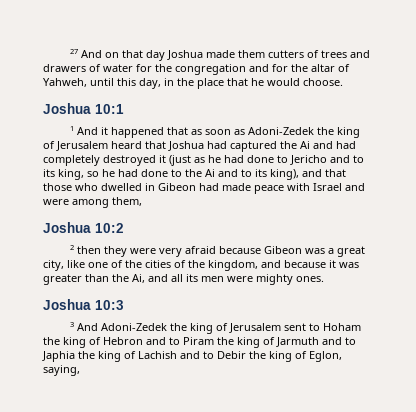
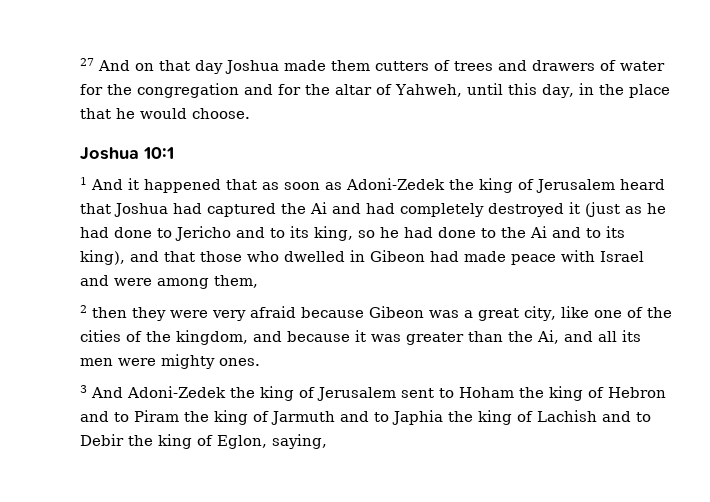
[43,222,124,233] // Joshua 10:2 -> (258, 281) none
[43,299,124,310] // Joshua 10:3 -> (260, 362) none

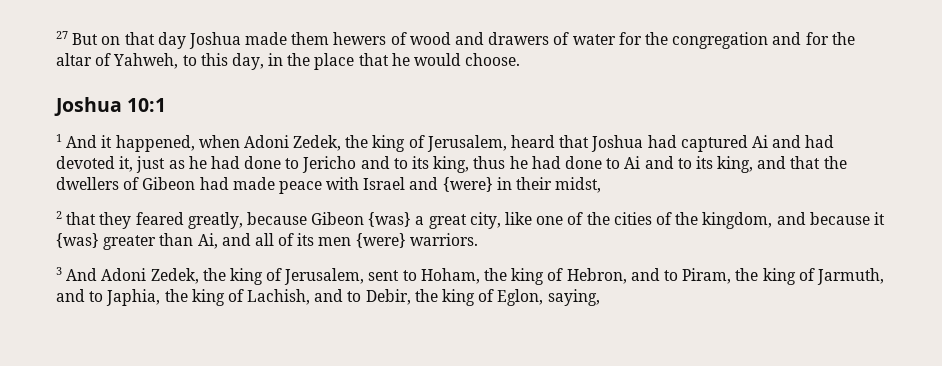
[98,60,130,71] And -> [72,33,99,45] But
[375,60,493,71] cutters of trees -> [333,32,451,45] hewers of wood
[466,83,503,95] until -> [182,55,197,66] to
[144,178,615,193] happened that as soon as Adoni-Zedek the king of Jerusalem -> [115,135,507,152] happened, when Adoni Zedek, the king of Jerusalem,
[281,203,306,214] the -> (748, 143) none
[400,202,620,217] completely destroyed it (just -> [56,156,166,173] devoted it, just
[358,227,526,238] so he had done to the -> [473,156,621,169] thus he had done to
[80,250,125,265] king), -> [717,156,754,173] king,
[200,250,365,262] those who dwelled in -> [823,156,847,169] [56,177,140,190] the dwellers of
[114,275,258,289] [80,305,296,321] were among them, // 2 then they were very afraid -> [442,177,602,193] [56,211,243,229] {were} in their midst, // 2 that they feared greatly,
[429,310,459,318] was -> [368,212,412,227] {was}
[371,334,401,342] was -> [56,233,99,248] {was}
[508,331,533,342] the -> (194, 239) none
(617, 336) none -> [278,233,295,246] of
[118,354,260,369] were mighty ones. -> [355,233,478,248] {were} warriors.
[127,386,396,401] Adoni-Zedek the king of Jerusalem -> [101,268,365,285] Adoni Zedek, the king of Jerusalem,
[459,386,666,401] [80,410,651,425] [80,434,124,446] Hoham the king of Hebron and to Piram the king of Jarmuth and to Japhia the king of Lachish and to Debir -> [420,268,884,285] [56,289,411,306] Hoham, the king of Hebron, and to Piram, the king of Jarmuth, and to Japhia, the king of Lachish, and to Debir,

